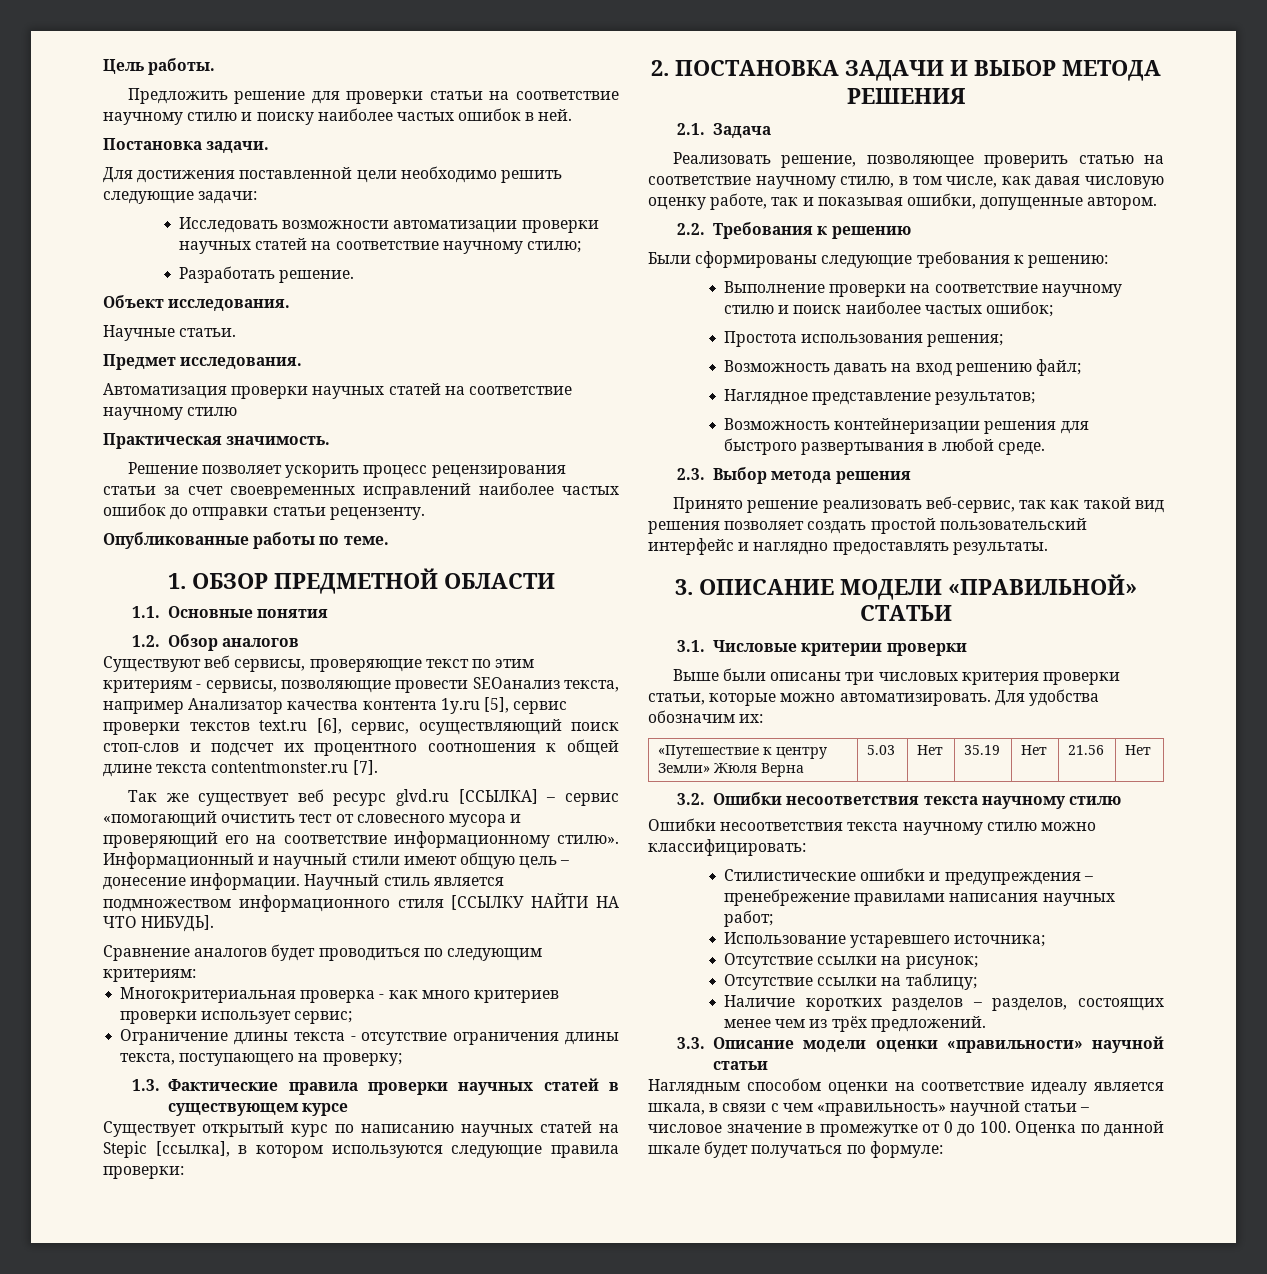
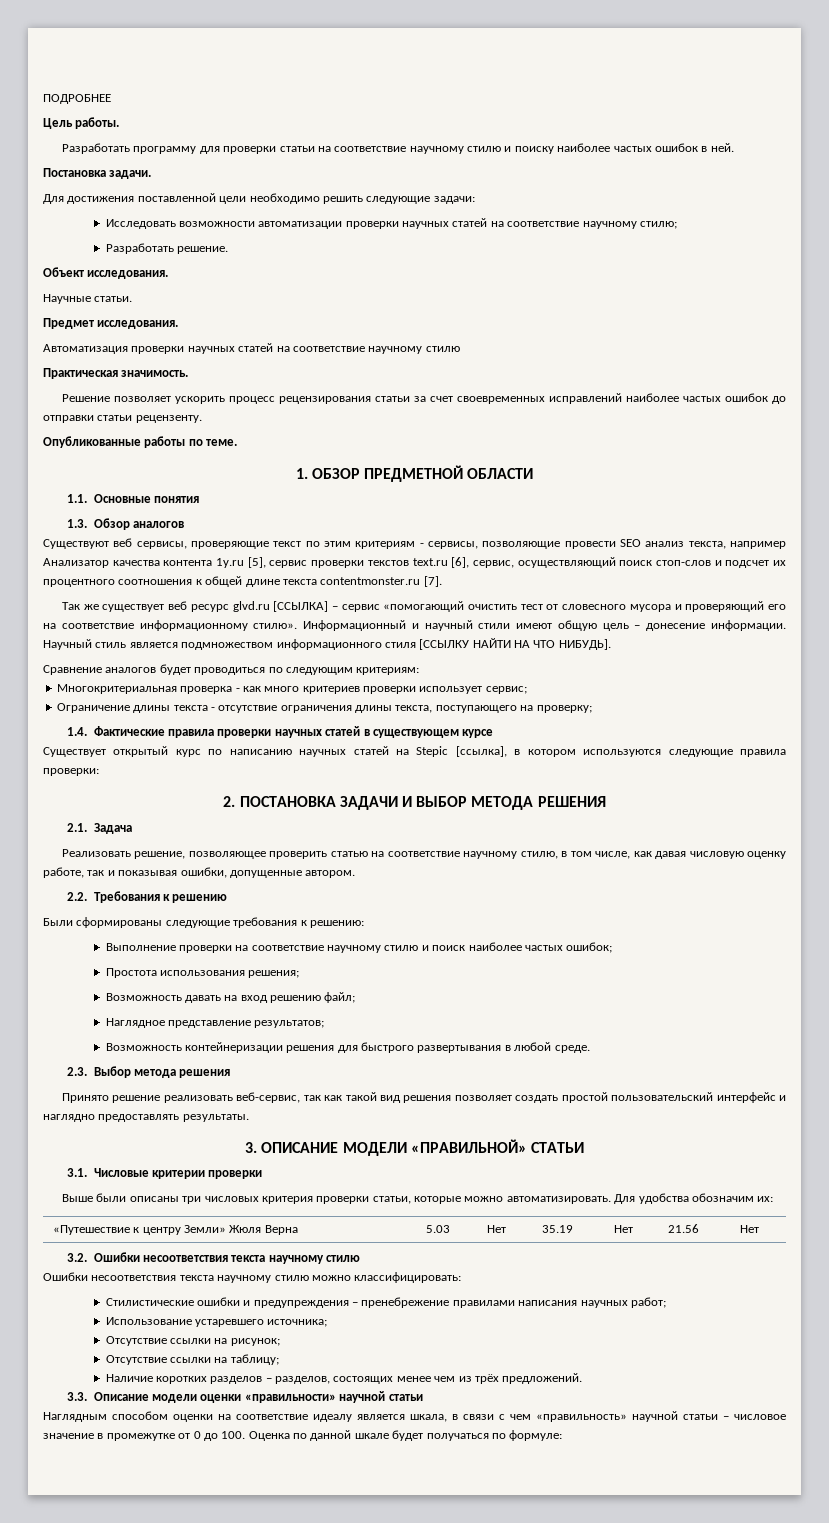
(103, 66) none -> [43,94,111,104] ПОДРОБНЕЕ //
[127,88,306,104] Предложить решение -> [62,143,197,154] Разработать программу
[132,635,161,647] 1.2. -> [67,519,88,528] 1.3.
[472,677,560,689] SEOанализ -> [620,539,685,547] SEO анализ
[132,1079,161,1091] 1.3. -> [67,727,88,736] 1.4.

